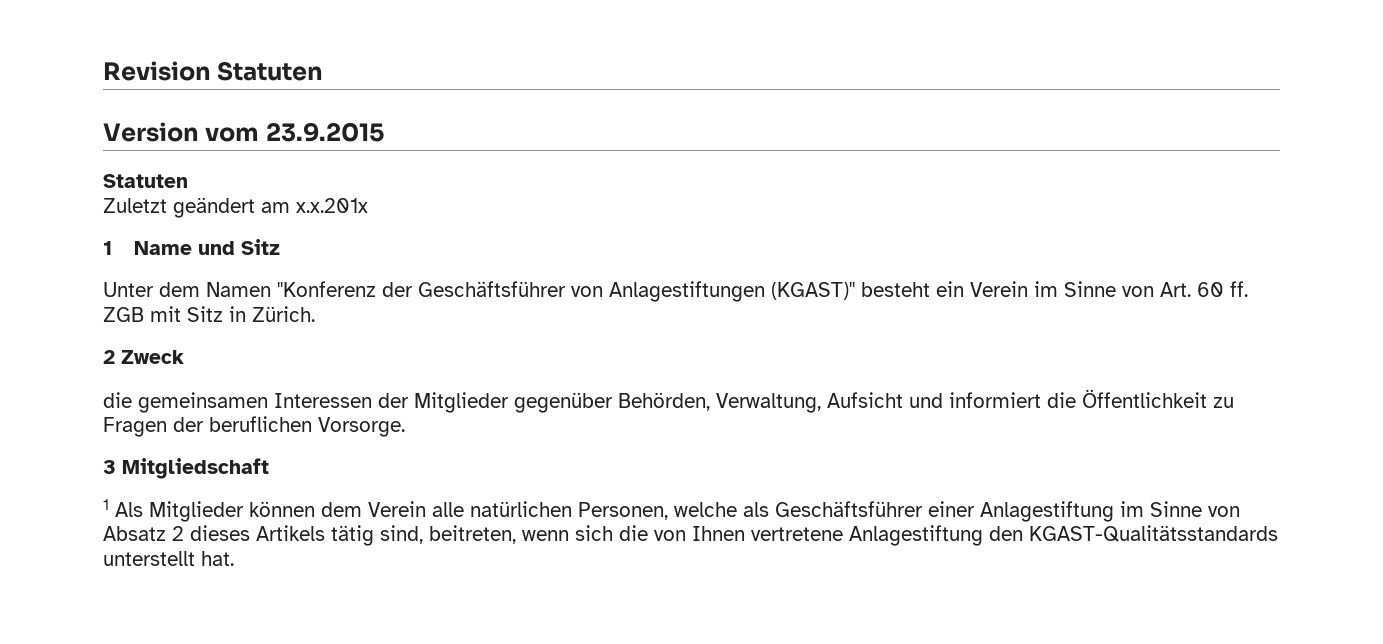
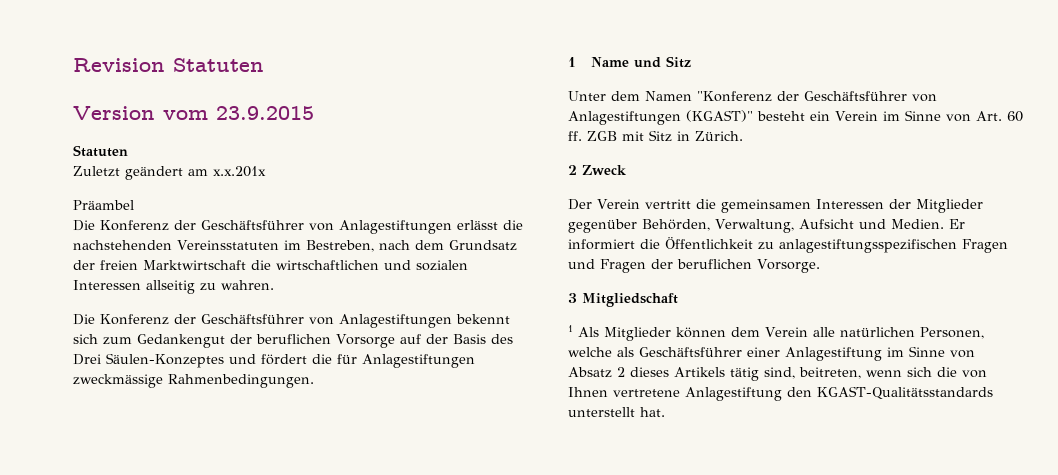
(368, 205) none -> [73,200,134,210] [73,220,523,234] [73,240,517,252] [73,260,468,271] [73,280,274,294] [73,314,510,328] [73,334,513,348] [73,353,475,368] [73,374,314,388] // Präambel // Die Konferenz der Geschäftsführer von Anlagestiftungen erlässt die nachstehenden Vereinsstatuten im Bestreben, nach dem Grundsatz der freien Marktwirtschaft die wirtschaftlichen und sozialen Interessen allseitig zu wahren. // Die Konferenz der Geschäftsführer von Anlagestiftungen bekennt sich zum Gedankengut der beruflichen Vorsorge auf der Basis des Drei Säulen-Konzeptes und fördert die für Anlagestiftungen zweckmässige Rahmenbedingungen.
(184, 357) none -> [568,199,691,210] Der Verein vertritt
(943, 400) none -> [890,219,965,229] Medien. Er
(1234, 402) none -> [779,239,1008,253] [568,259,595,269] anlagestiftungsspezifischen Fragen und

